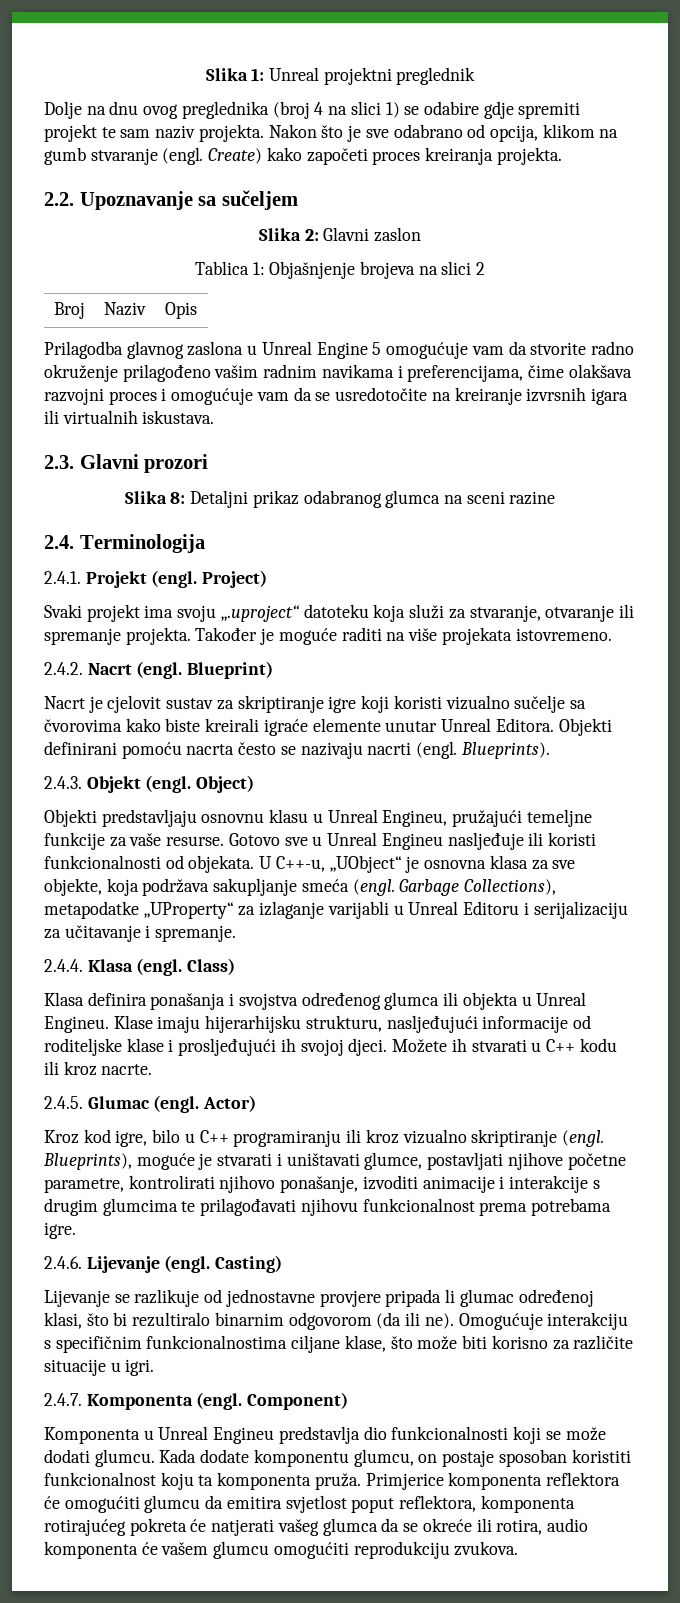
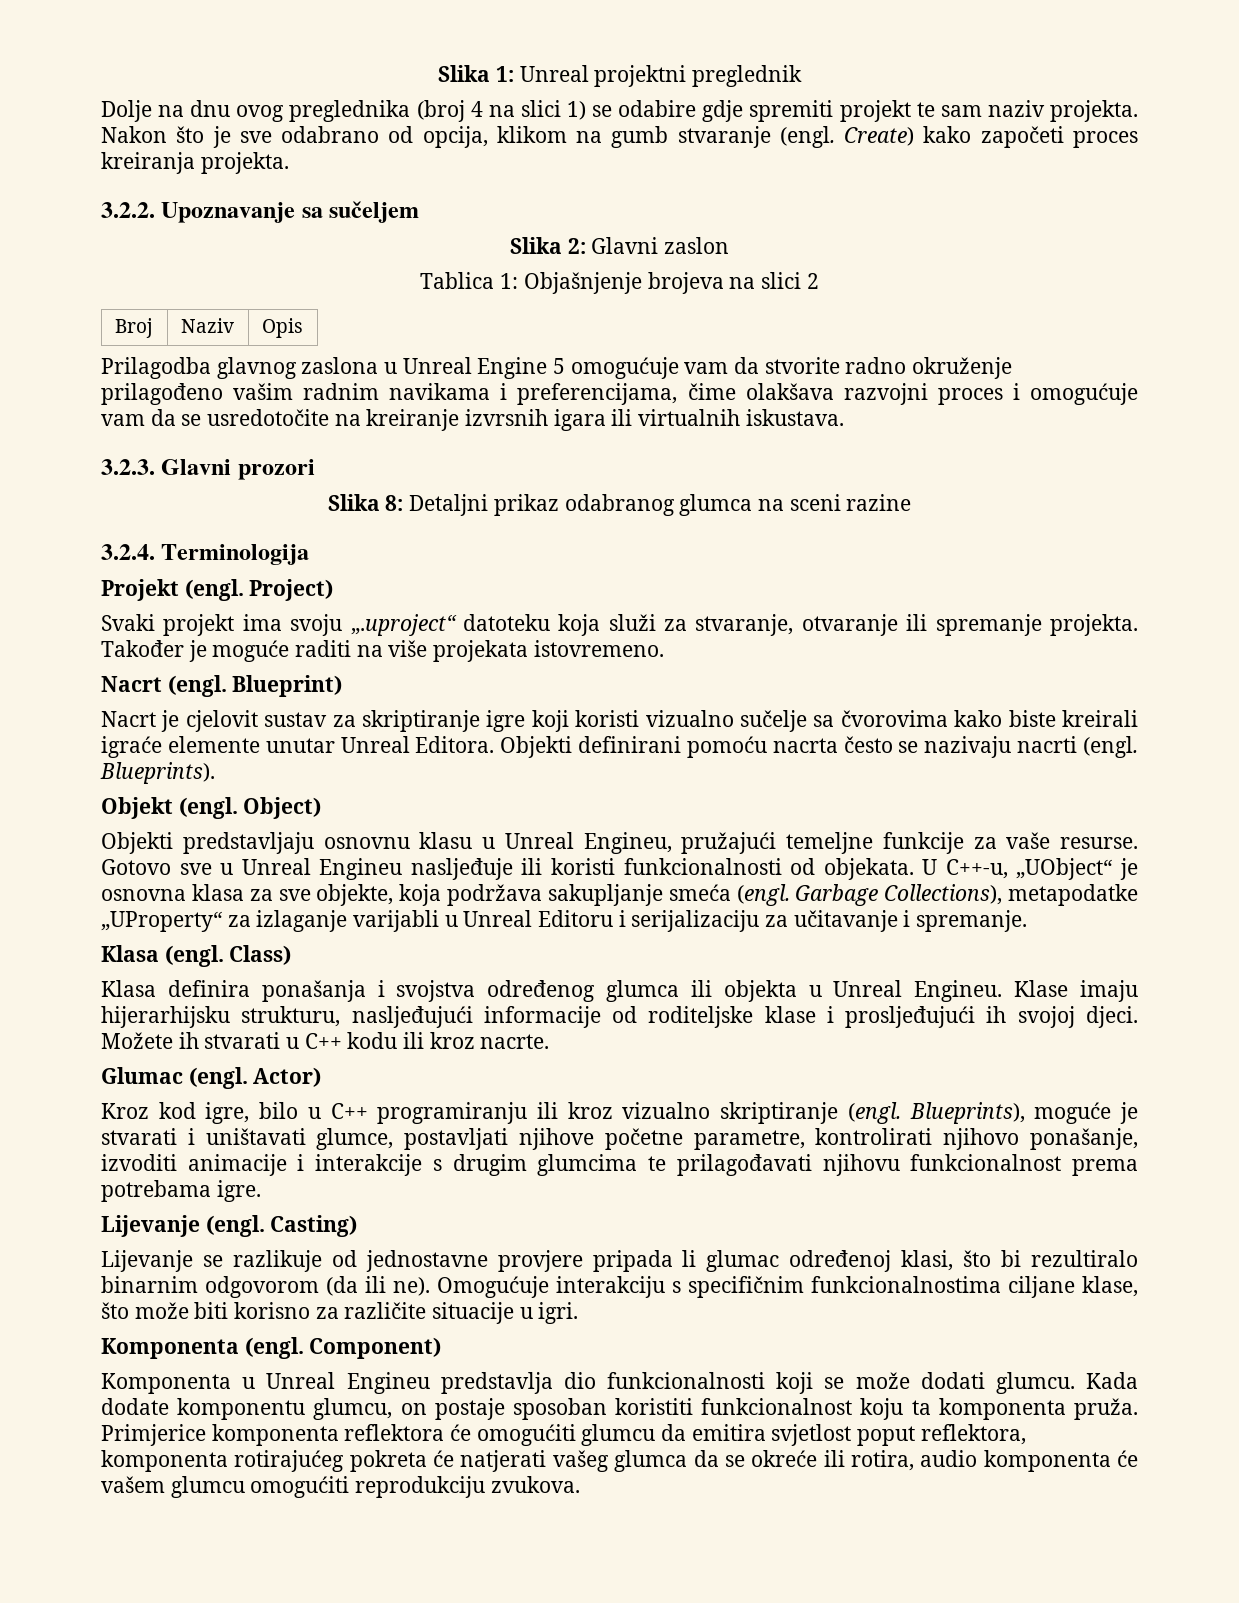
[44,192,74,206] 2.2. -> [101,202,155,218] 3.2.2.
[44,455,74,469] 2.3. -> [101,459,155,475] 3.2.3.
[44,535,74,549] 2.4. -> [101,544,155,560] 3.2.4.
[44,571,81,584] 2.4.1. -> (310, 554) none
[44,662,83,675] 2.4.2. -> (664, 648) none
[44,776,82,789] 2.4.3. -> (215, 773) none
[44,959,83,972] 2.4.4. -> (1028, 921) none
[44,1096,83,1109] 2.4.5. -> (550, 1041) none
[44,1256,82,1269] 2.4.6. -> (261, 1191) none
[44,1393,82,1406] 2.4.7. -> (579, 1313) none

